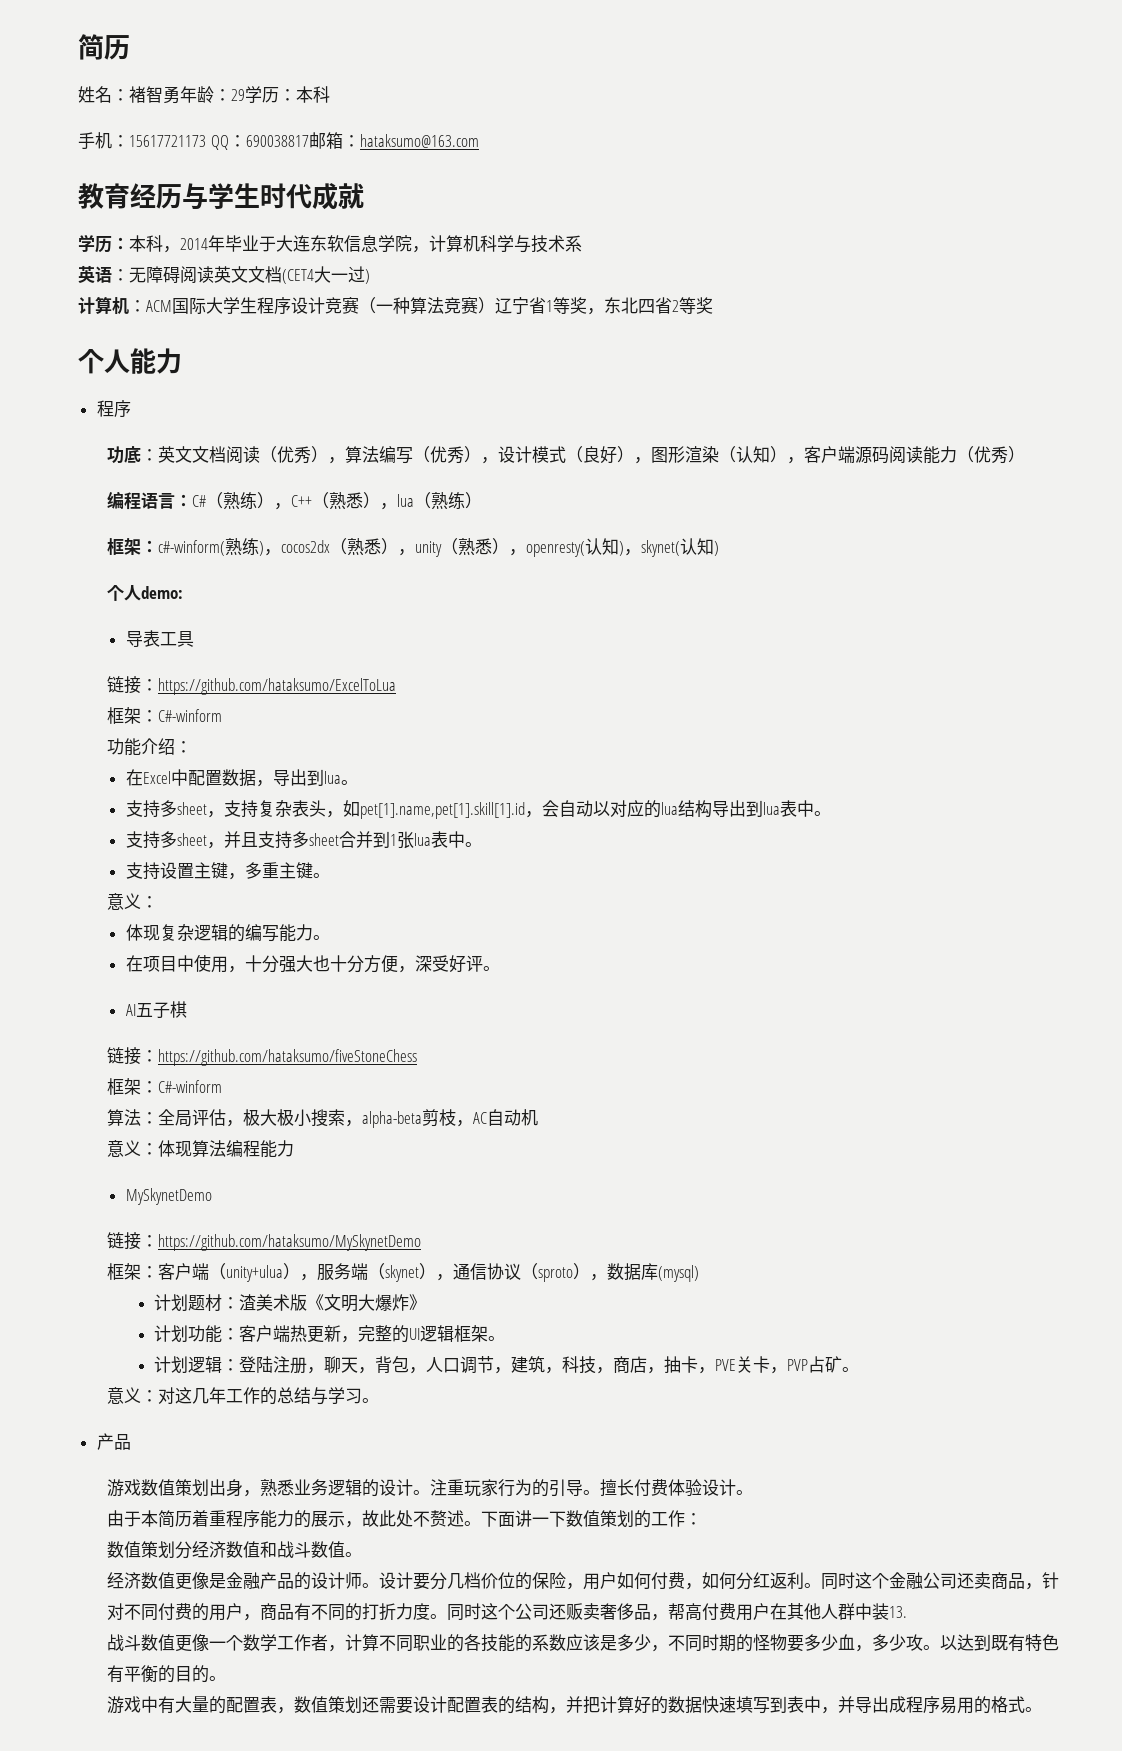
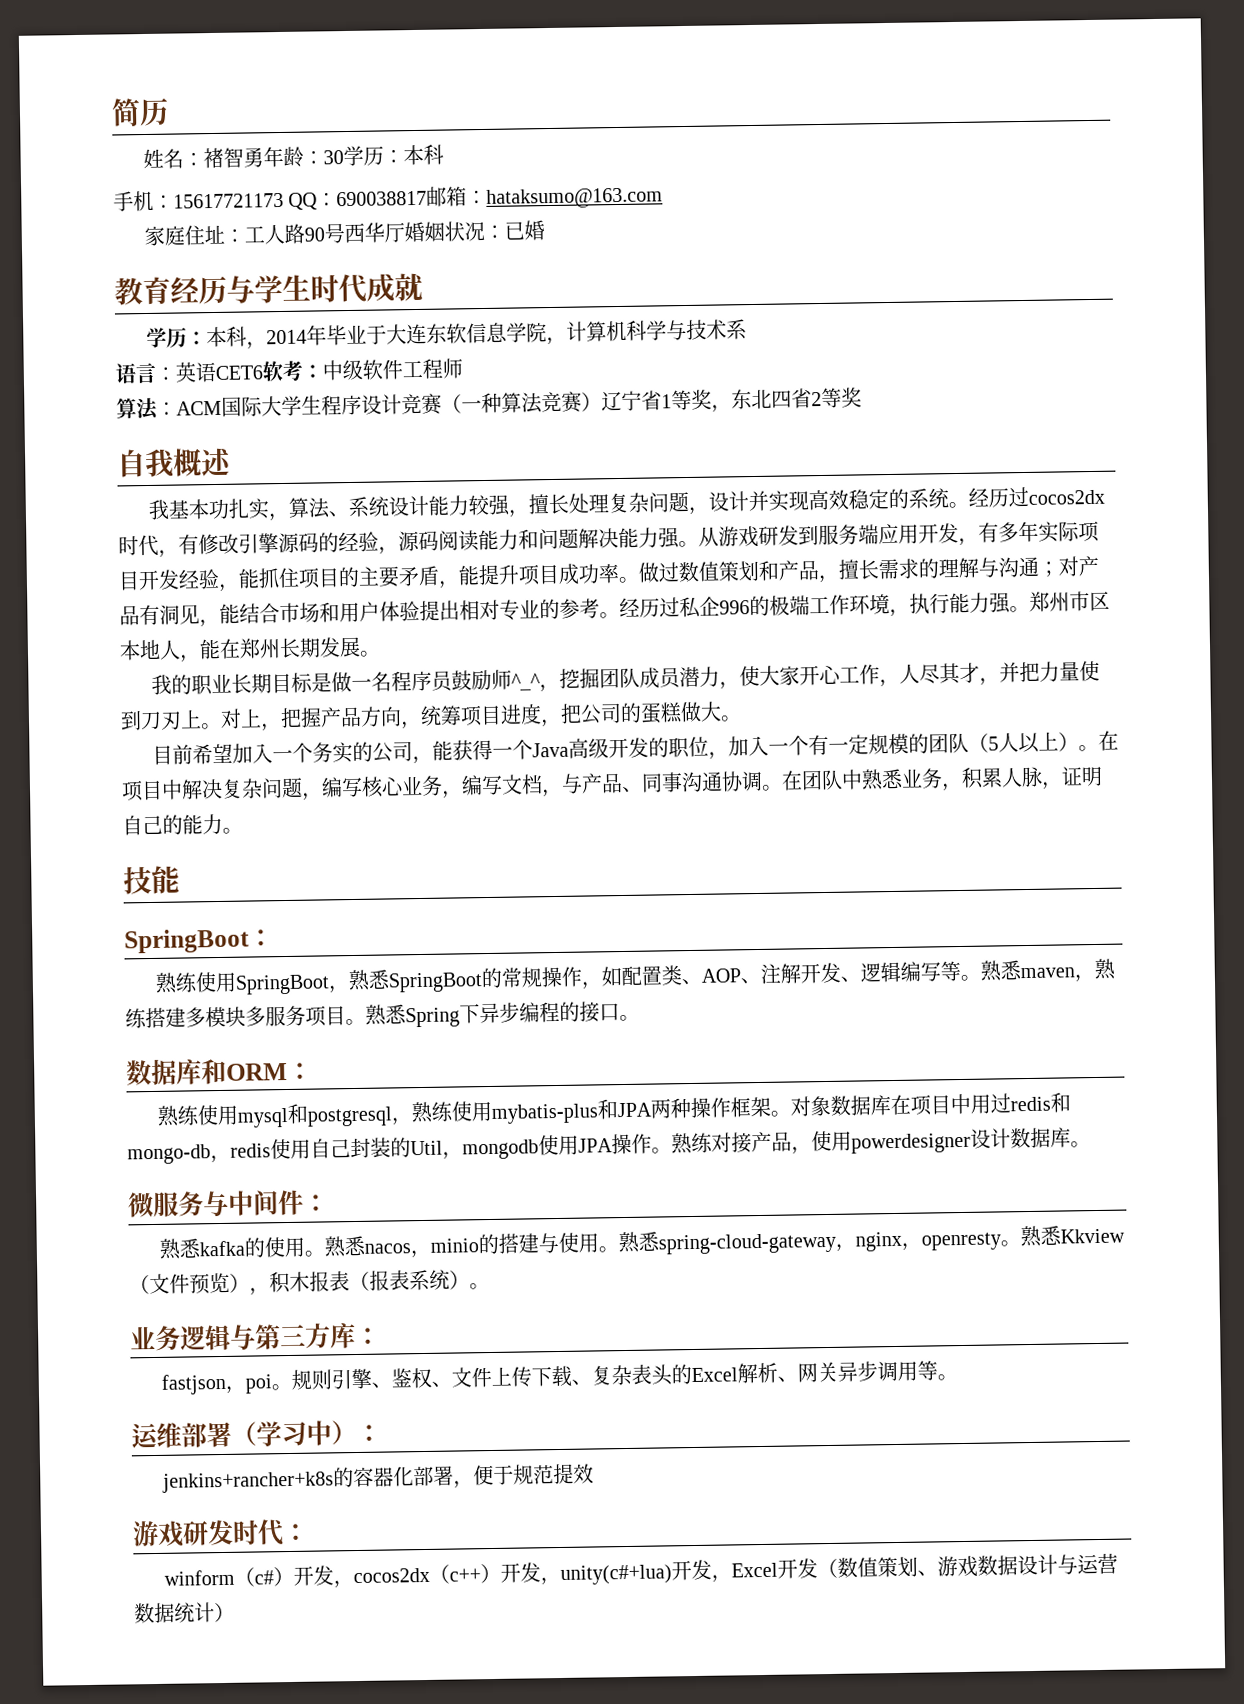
[231,89,245,101] 29 -> [323,150,345,165] 30
(479, 141) none -> [144,220,546,247] // 家庭住址：工人路90号西华厅婚姻状况：已婚
[78,265,370,284] [78,296,129,315] 英语：无障碍阅读英文文档(CET4大一过) // 计算机 -> [115,358,463,384] [116,397,159,421] 语言：英语CET6软考：中级软件工程师 // 算法
[78,348,182,374] [96,400,131,418] [106,446,1025,464] [106,491,482,510] [106,538,719,557] [106,585,183,601] [125,630,194,647] [106,676,396,695] [106,707,222,724] [106,738,192,756] [125,769,358,787] [125,800,831,819] [125,831,482,849] [125,862,330,880] [106,893,158,910] [125,924,330,942] [125,954,500,973] [125,1001,187,1019] [106,1047,417,1066] [106,1078,222,1095] [106,1109,538,1128] [106,1140,294,1158] [125,1188,212,1205] [106,1232,421,1251] [106,1263,699,1282] [154,1294,427,1312] [154,1325,506,1343] [154,1356,860,1374] [106,1387,379,1405] [96,1433,131,1450] [106,1479,753,1497] [106,1510,702,1528] [106,1541,362,1559] [106,1572,1059,1590] [106,1603,907,1621] [106,1634,1059,1652] [106,1665,226,1683] [106,1696,1042,1714] 个人能力 // 程序 // 功底：英文文档阅读（优秀），算法编写（优秀），设计模式（良好），图形渲染（认知），客户端源码阅读能力（优秀） // 编程语言：C#（熟练），C++（熟悉），lua（熟练） // 框架：c#-winform(熟练)，cocos2dx（熟悉），unity（熟悉），openresty(认知)，skynet(认知) // 个人demo: // 导表工具 // 链接：https://github.com/hataksumo/ExcelToLua // 框架：C#-winform // 功能介绍： // 在Excel中配置数据，导出到lua。 // 支持多sheet，支持复杂表头，如pet[1].name,pet[1].skill[1].id，会自动以对应的lua结构导出到lua表中。 // 支持多sheet，并且支持多sheet合并到1张lua表中。 // 支持设置主键，多重主键。 // 意义： // 体现复杂逻辑的编写能力。 // 在项目中使用，十分强大也十分方便，深受好评。 // AI五子棋 // 链接：https://github.com/hataksumo/fiveStoneChess // 框架：C#-winform // 算法：全局评估，极大极小搜索，alpha-beta剪枝，AC自动机 // 意义：体现算法编程能力 // MySkynetDemo // 链接：https://github.com/hataksumo/MySkynetDemo // 框架：客户端（unity+ulua），服务端（skynet），通信协议（sproto），数据库(mysql) // 计划题材：渣美术版《文明大爆炸》 // 计划功能：客户端热更新，完整的UI逻辑框架。 // 计划逻辑：登陆注册，聊天，背包，人口调节，建筑，科技，商店，抽卡，PVE关卡，PVP占矿。 // 意义：对这几年工作的总结与学习。 // 产品 // 游戏数值策划出身，熟悉业务逻辑的设计。注重玩家行为的引导。擅长付费体验设计。 // 由于本简历着重程序能力的展示，故此处不赘述。下面讲一下数值策划的工作： // 数值策划分经济数值和战斗数值。 // 经济数值更像是金融产品的设计师。设计要分几档价位的保险，用户如何付费，如何分红返利。同时这个金融公司还卖商品，针对不同付费的用户，商品有不同的打折力度。同时这个公司还贩卖奢侈品，帮高付费用户在其他人群中装13. // 战斗数值更像一个数学工作者，计算不同职业的各技能的系数应该是多少，不同时期的怪物要多少血，多少攻。以达到既有特色有平衡的目的。 // 游戏中有大量的配置表，数值策划还需要设计配置表的结构，并把计算好的数据快速填写到表中，并导出成程序易用的格式。 -> [116,447,232,478] [148,486,1106,522] [118,520,1100,558] [118,555,1099,592] [119,591,1110,628] [119,636,381,663] [151,660,1101,696] [120,701,742,732] [152,730,1120,765] [121,766,1103,802] [122,813,243,836] [123,865,180,895] [124,928,274,954] [155,958,1117,995] [125,1001,640,1029] [126,1058,313,1086] [157,1092,1072,1128] [127,1127,1091,1165] [127,1189,329,1218] [159,1225,1126,1260] [129,1269,490,1296] [129,1322,381,1351] [161,1360,959,1395] [131,1420,382,1449] [162,1463,595,1493] [132,1519,309,1547] [164,1553,1119,1589] [134,1602,235,1624] 自我概述 // 我基本功扎实，算法、系统设计能力较强，擅长处理复杂问题，设计并实现高效稳定的系统。经历过cocos2dx时代，有修改引擎源码的经验，源码阅读能力和问题解决能力强。从游戏研发到服务端应用开发，有多年实际项目开发经验，能抓住项目的主要矛盾，能提升项目成功率。做过数值策划和产品，擅长需求的理解与沟通；对产品有洞见，能结合市场和用户体验提出相对专业的参考。经历过私企996的极端工作环境，执行能力强。郑州市区本地人，能在郑州长期发展。 // 我的职业长期目标是做一名程序员鼓励师^_^，挖掘团队成员潜力，使大家开心工作，人尽其才，并把力量使到刀刃上。对上，把握产品方向，统筹项目进度，把公司的蛋糕做大。 // 目前希望加入一个务实的公司，能获得一个Java高级开发的职位，加入一个有一定规模的团队（5人以上）。在项目中解决复杂问题，编写核心业务，编写文档，与产品、同事沟通协调。在团队中熟悉业务，积累人脉，证明自己的能力。 // 技能 // SpringBoot： // 熟练使用SpringBoot，熟悉SpringBoot的常规操作，如配置类、AOP、注解开发、逻辑编写等。熟悉maven，熟练搭建多模块多服务项目。熟悉Spring下异步编程的接口。 // 数据库和ORM： // 熟练使用mysql和postgresql，熟练使用mybatis-plus和JPA两种操作框架。对象数据库在项目中用过redis和mongo-db，redis使用自己封装的Util，mongodb使用JPA操作。熟练对接产品，使用powerdesigner设计数据库。 // 微服务与中间件： // 熟悉kafka的使用。熟悉nacos，minio的搭建与使用。熟悉spring-cloud-gateway，nginx，openresty。熟悉Kkview（文件预览），积木报表（报表系统）。 // 业务逻辑与第三方库： // fastjson，poi。规则引擎、鉴权、文件上传下载、复杂表头的Excel解析、网关异步调用等。 // 运维部署（学习中）： // jenkins+rancher+k8s的容器化部署，便于规范提效 // 游戏研发时代： // winform（c#）开发，cocos2dx（c++）开发，unity(c#+lua)开发，Excel开发（数值策划、游戏数据设计与运营数据统计）

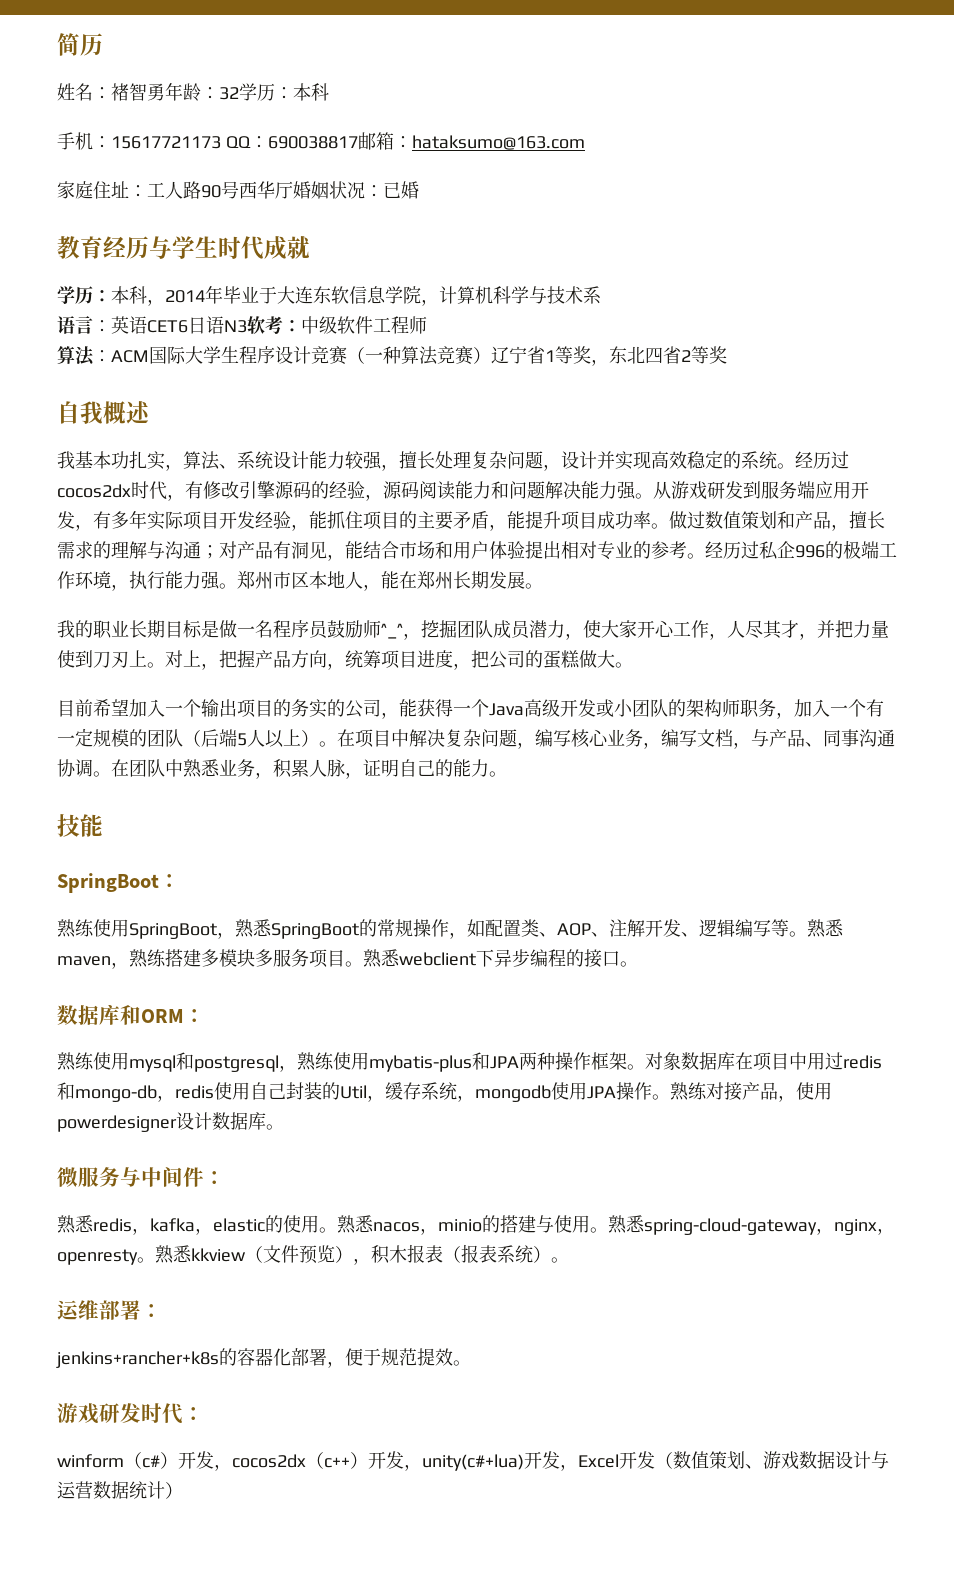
[323,150,345,165] 30 -> [219,87,239,100] 32
(263, 372) none -> [188,316,247,334] 日语N3
(314, 752) none -> [201,699,291,718] 输出项目的
[648,736,710,759] 的职位 -> [596,699,776,718] 或小团队的架构师职务
(990, 743) none -> [201,729,237,747] 后端
[405,1007,460,1028] Spring -> [399,952,476,966] webclient
(463, 1155) none -> [385,1082,475,1102] 缓存系统，
[199,1240,246,1257] kafka -> [93,1218,265,1235] redis，kafka，elastic
[1060,1228,1126,1244] Kkview -> [191,1248,246,1262] kkview
[129,1322,381,1351] [161,1360,959,1395] // 业务逻辑与第三方库： // fastjson，poi。规则引擎、鉴权、文件上传下载、复杂表头的Excel解析、网关异步调用等。 -> (569, 1260) none
[231,1420,357,1447] （学习中） -> (141, 1310) none
(595, 1473) none -> [453,1360,471,1366] 。

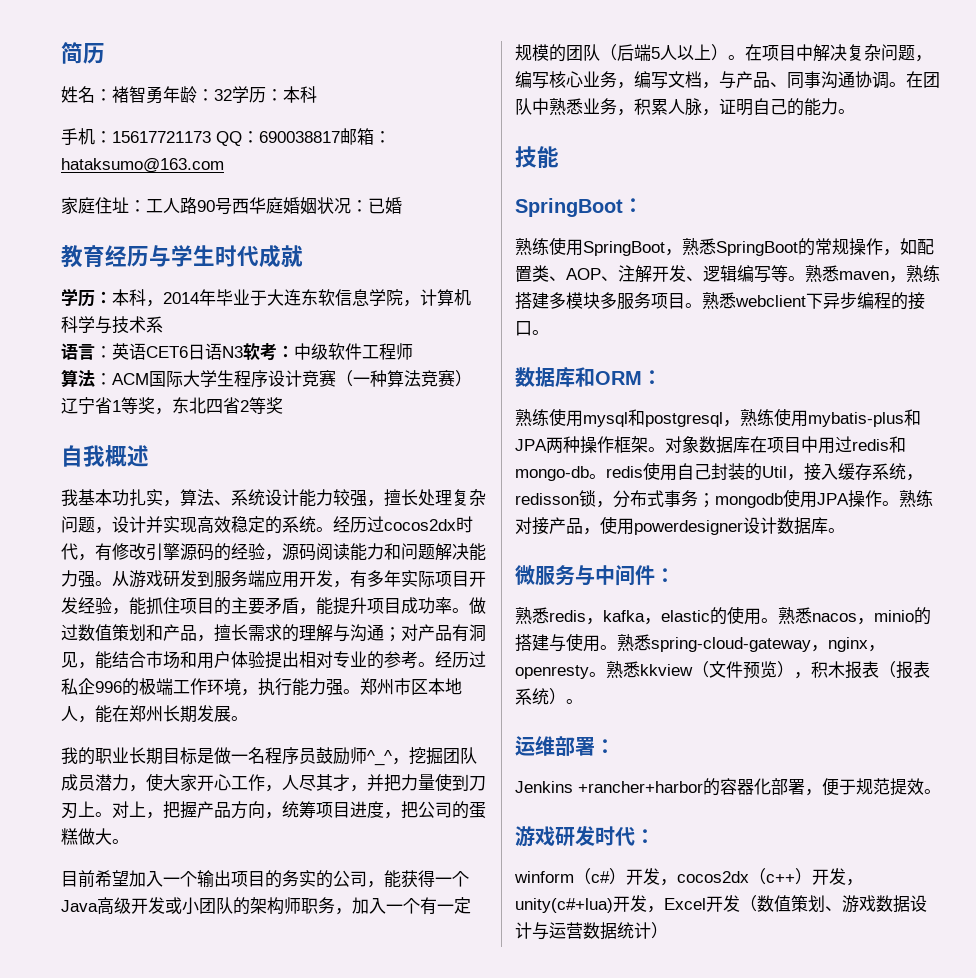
[275,181,293,199] 厅 -> [266,197,283,214] 庭
[157,1095,175,1102] ， -> [589,474,606,479] 。
(385, 1098) none -> [804,463,838,481] 接入
(475, 1098) none -> [515,490,715,508] redisson锁，分布式事务；
[56,1351,219,1368] jenkins+rancher+k8s -> [515,781,703,793] Jenkins +rancher+harbor

